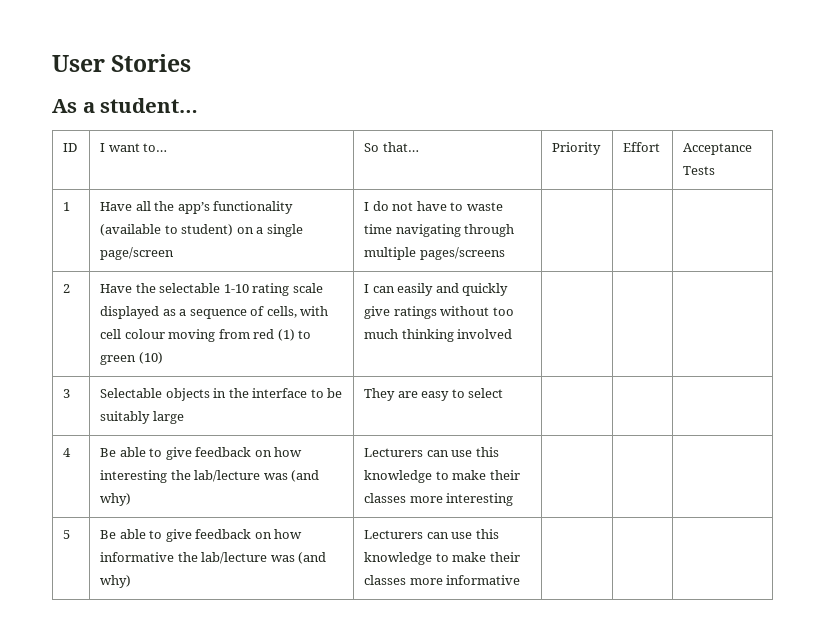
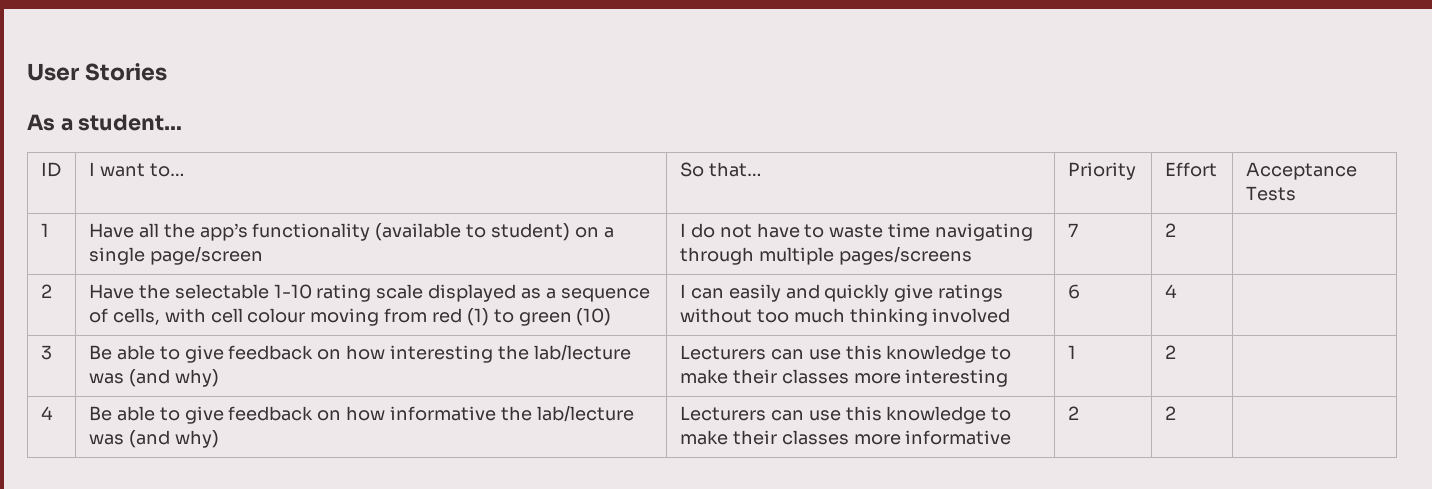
(505, 253) | -> [1067,223,1078,237] [1164,223,1176,237] 7 | 2
(513, 334) | -> [1067,284,1080,299] [1164,284,1177,298] 6 | 4
[100,388,343,401] [100,411,184,424] [364,388,504,401] [63,448,72,457] | Selectable objects in the interface to be suitably large | They are easy to select | | | // 4 -> (52, 352) none
[63,530,71,539] | | // 5 -> [1067,345,1076,359] [1164,345,1176,359] [40,406,53,420] 1 | 2 | // 4
(521, 580) | -> [1067,406,1079,420] [1164,406,1176,420] 2 | 2

